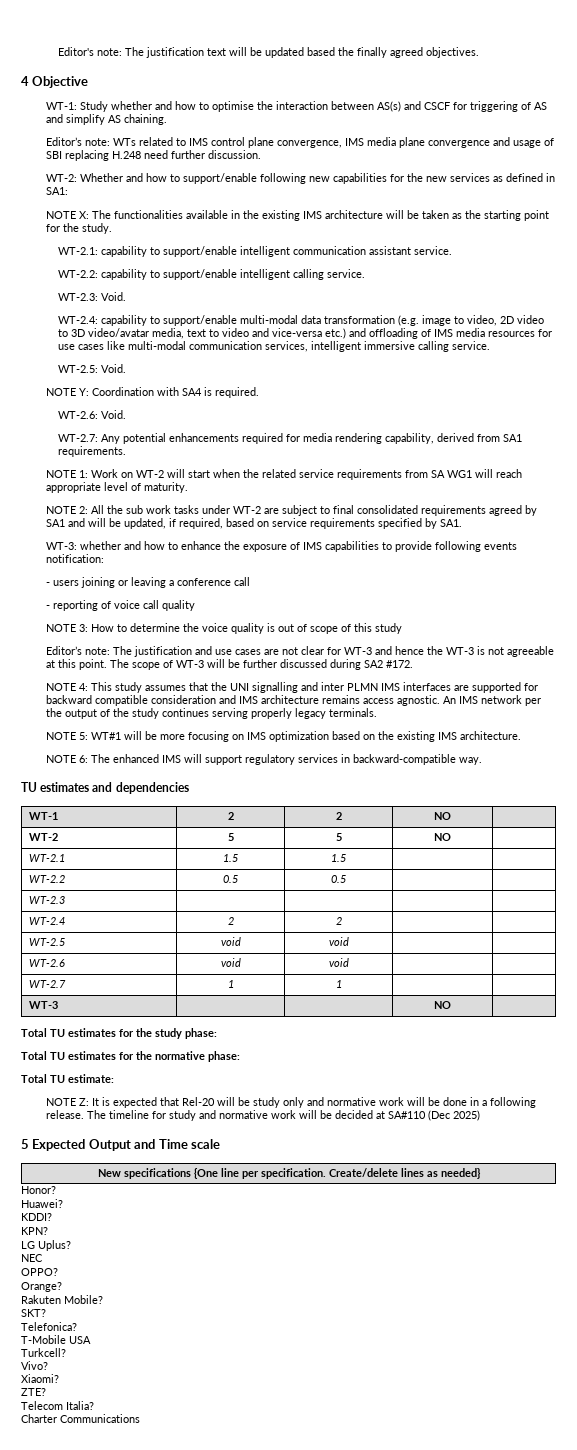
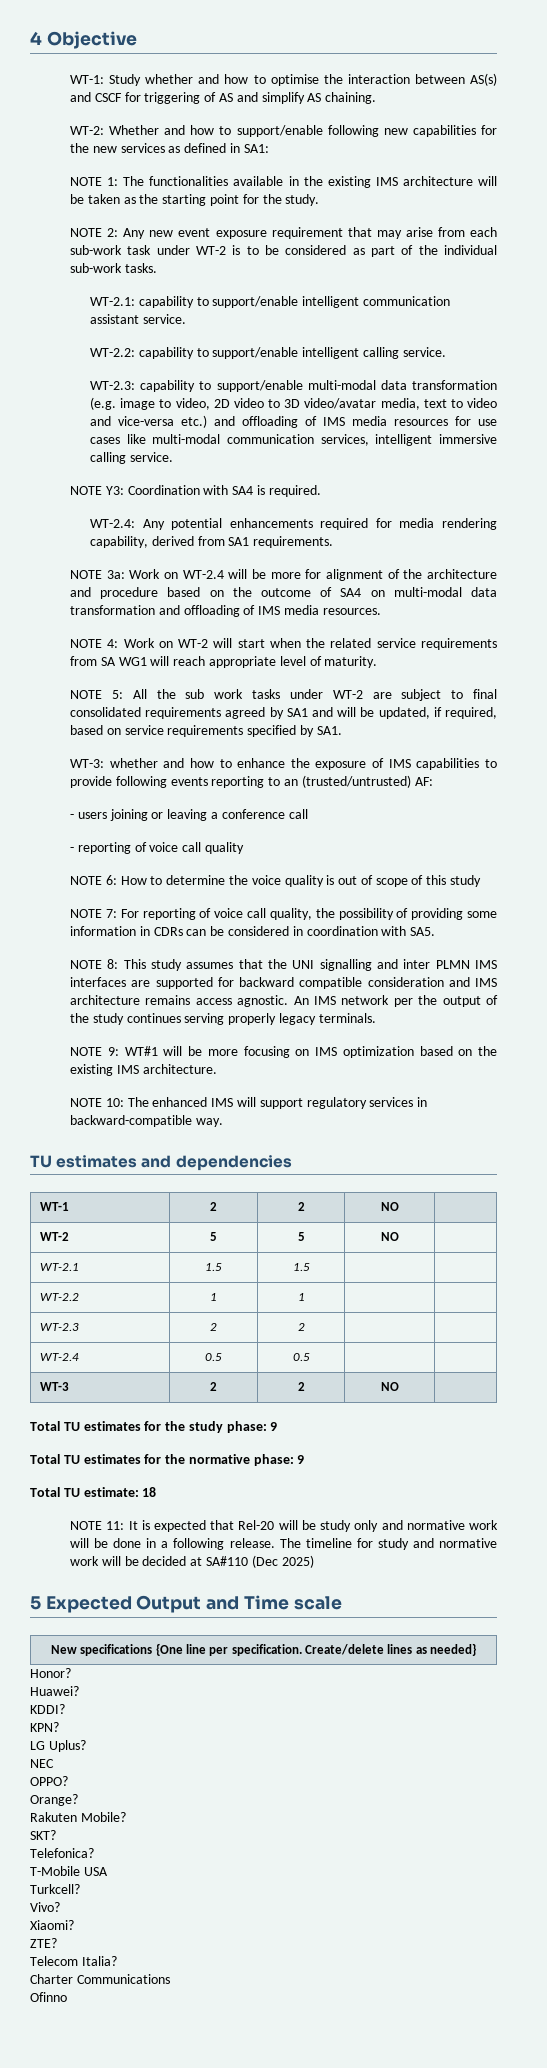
[57,47,479,58] Editor's note: The justification text will be updated based the finally agreed objectives. // -> (30, 38) none
[45,137,554,148] [45,150,261,161] // Editor’s note: WTs related to IMS control plane convergence, IMS media plane convergence and usage of SBI replacing H.248 need further discussion. -> (377, 98) none
[78,211,89,219] X: -> [107,177,119,186] 1:
(112, 228) none -> [70,227,497,239] [70,245,497,257] [70,263,157,273] // NOTE 2: Any new event exposure requirement that may arise from each sub-work task under WT-2 is to be considered as part of the individual sub-work tasks.
[100,292,126,301] [57,316,98,324] Void. // WT-2.4: -> (136, 385) none
[57,364,126,373] [45,388,89,396] // WT-2.5: Void. // NOTE Y: -> [70,486,124,495] // NOTE Y3:
[57,410,126,419] [57,434,98,442] WT-2.6: Void. // WT-2.7: -> [90,519,136,528] WT-2.4:
[78,470,88,478] 1: -> [106,569,498,581] [70,587,498,599] [70,605,381,617] [70,639,119,648] 3a: Work on WT-2.4 will be more for alignment of the architecture and procedure based on the outcome of SA4 on multi-modal data transformation and offloading of IMS media resources. // NOTE 4:
[78,506,88,514] 2: -> [111,690,123,699] 5:
[45,554,104,563] notification: -> [211,775,433,788] reporting to an (trusted/untrusted) AF:
[78,624,88,632] 3: -> [105,875,117,885] 6:
[45,646,554,657] [45,659,413,670] [45,683,88,691] Editor’s note: The justification and use cases are not clear for WT-3 and hence the WT-3 is not agreeable at this point. The scope of WT-3 will be further discussed during SA2 #172. // NOTE 4: -> [70,908,497,920] [70,926,436,936] [70,959,119,969] NOTE 7: For reporting of voice call quality, the possibility of providing some information in CDRs can be considered in coordination with SA5. // NOTE 8:
[78,732,88,740] 5: -> [107,1047,119,1056] 9:
[78,755,88,763] 6: -> [105,1098,124,1107] 10:
[223,875,238,883] [331,875,346,883] 0.5 | 0.5 -> [210,1293,217,1301] [297,1293,305,1301] 1 | 1
[28,917,65,925] | | | // WT-2.4 | -> (79, 1327) none
[28,938,65,946] [220,937,241,946] [328,937,349,946] [28,959,65,967] [220,958,241,967] [328,958,349,967] [28,980,66,988] [227,980,234,988] [335,980,342,988] WT-2.5 | void | void | | // WT-2.6 | void | void | | // WT-2.7 | 1 | 1 -> [39,1353,79,1361] [205,1353,222,1361] [292,1353,310,1361] WT-2.4 | 0.5 | 0.5
(58, 1005) | -> [210,1382,217,1391] [297,1382,305,1391] 2 | 2
(217, 1033) none -> [270,1422,278,1431] 9
(240, 1056) none -> [297,1455,305,1464] 9
[45,1098,89,1106] // NOTE Z: -> [142,1487,157,1497] [70,1521,125,1530] 18 // NOTE 11:
(140, 1418) none -> [30,1992,67,2002] // Ofinno

